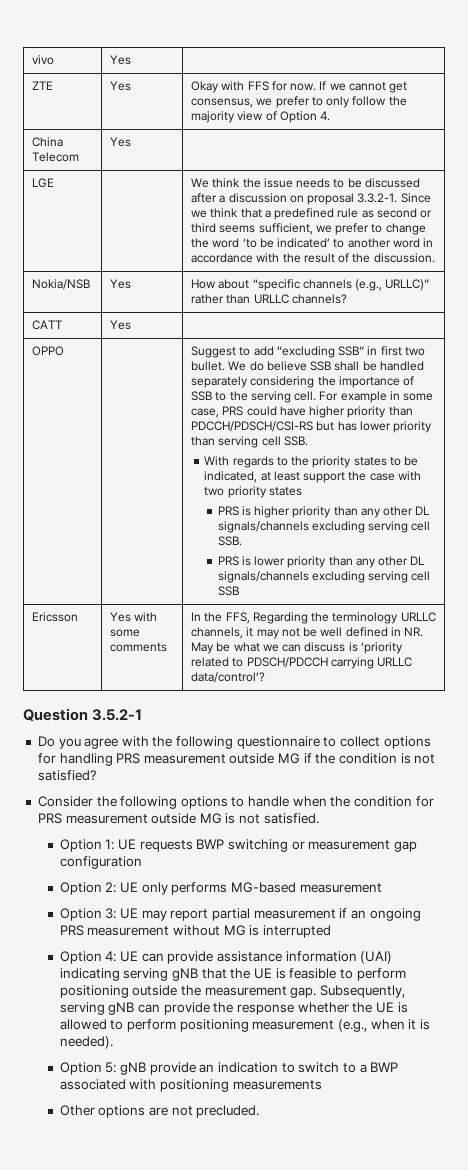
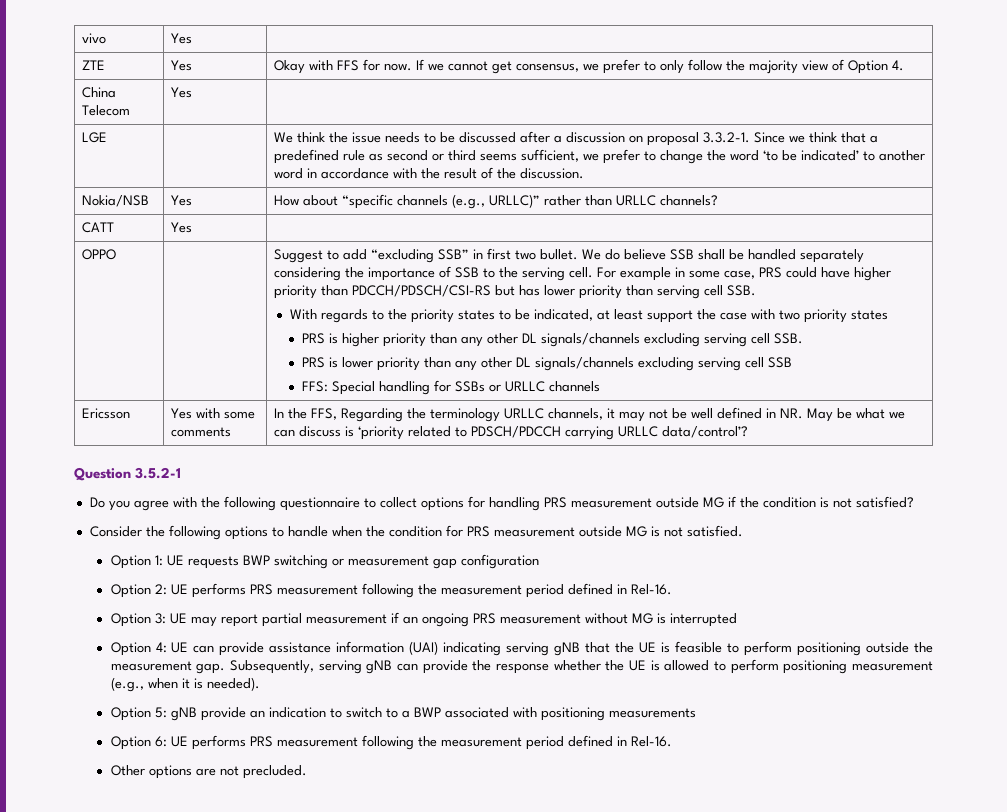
(239, 591) none -> [301,380,600,395] // FFS: Special handling for SSBs or URLLC channels
[141,882,382,895] only performs MG-based measurement -> [191,583,672,598] performs PRS measurement following the measurement period defined in Rel-16.
(322, 1085) none -> [110,735,672,750] // Option 6: UE performs PRS measurement following the measurement period defined in Rel-16.

